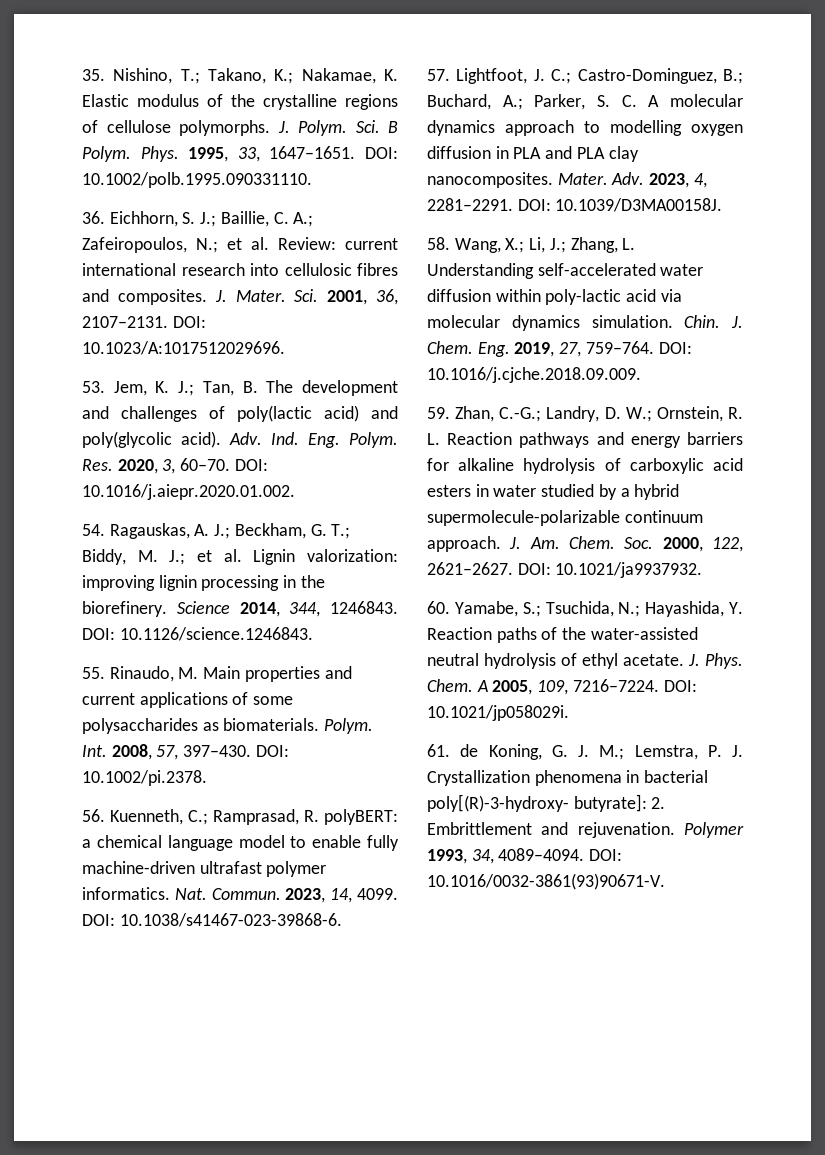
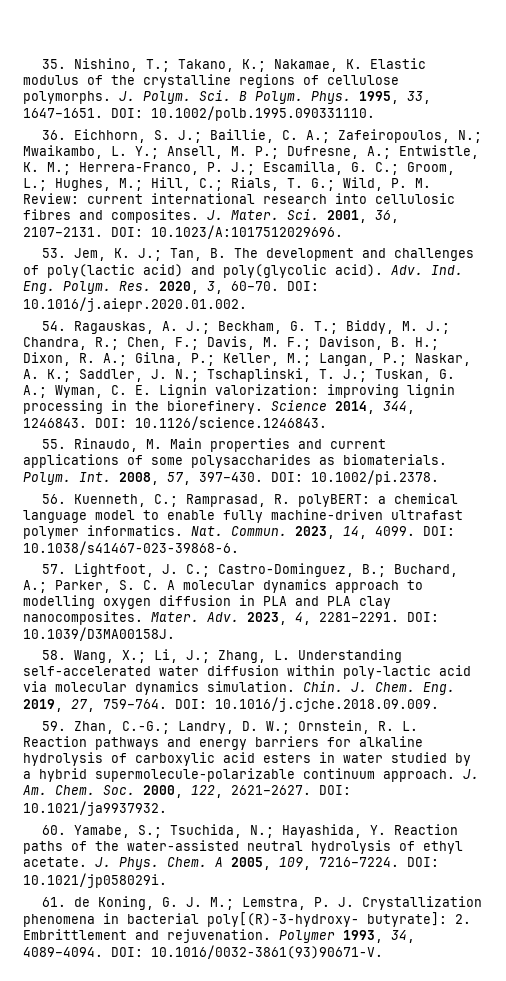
[227,237,269,250] et al. -> [23,145,479,159] [23,161,455,175] [23,177,431,191] Mwaikambo, L. Y.; Ansell, M. P.; Dufresne, A.; Entwistle, K. M.; Herrera-Franco, P. J.; Escamilla, G. C.; Groom, L.; Hughes, M.; Hill, C.; Rials, T. G.; Wild, P. M.
[196,549,242,562] et al. -> [23,336,439,350] [23,352,471,366] [23,368,455,382] [23,385,151,398] Chandra, R.; Chen, F.; Davis, M. F.; Davison, B. H.; Dixon, R. A.; Gilna, P.; Keller, M.; Langan, P.; Naskar, A. K.; Saddler, J. N.; Tschaplinski, T. J.; Tuskan, G. A.; Wyman, C. E.

